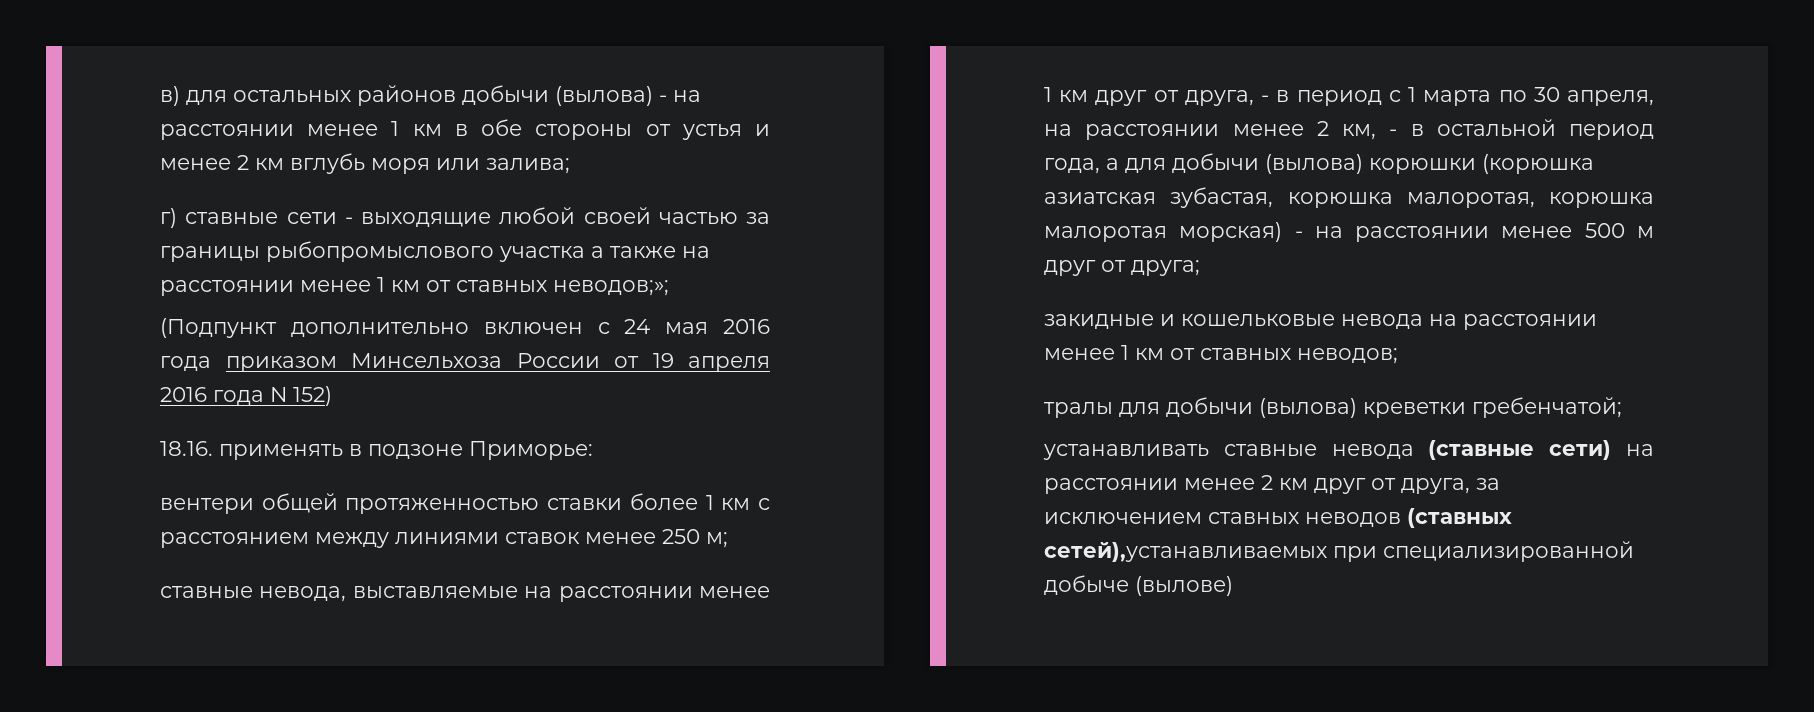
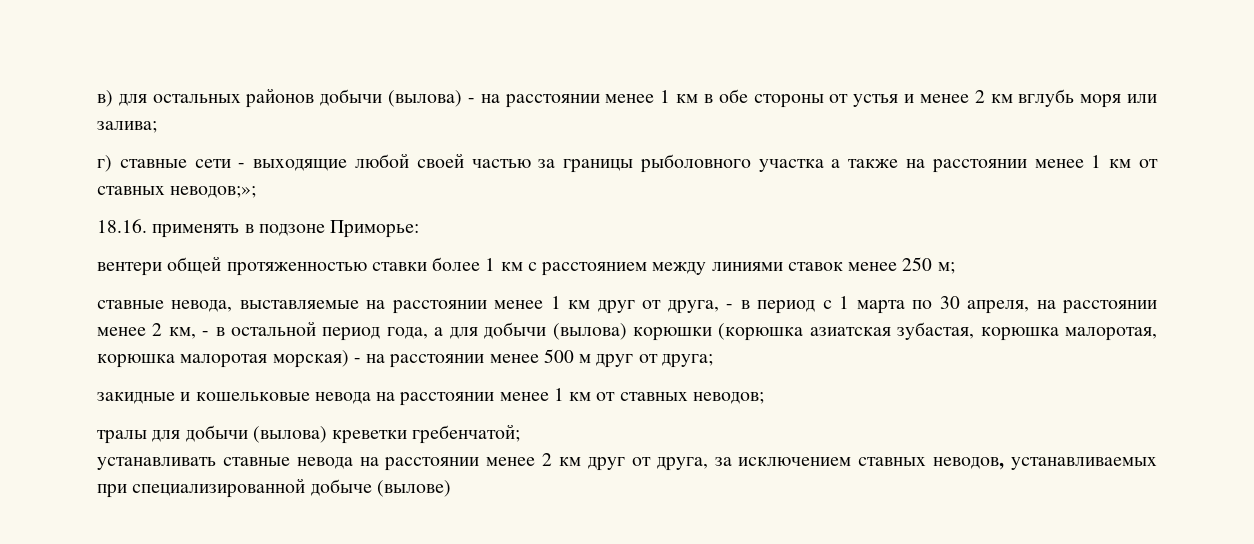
[266,241,494,262] рыбопромыслового -> [639,154,751,173] рыболовного
[160,318,770,338] [160,353,770,372] [160,386,332,406] // (Подпункт дополнительно включен с 24 мая 2016 года приказом Минсельхоза России от 19 апреля 2016 года N 152) -> (257, 192) none
[1428,440,1612,460] (ставные сети) -> (353, 463) none
[1305,508,1512,528] [1044,542,1327,562] неводов (ставных сетей),устанавливаемых -> [933,457,1157,470] неводов, устанавливаемых

